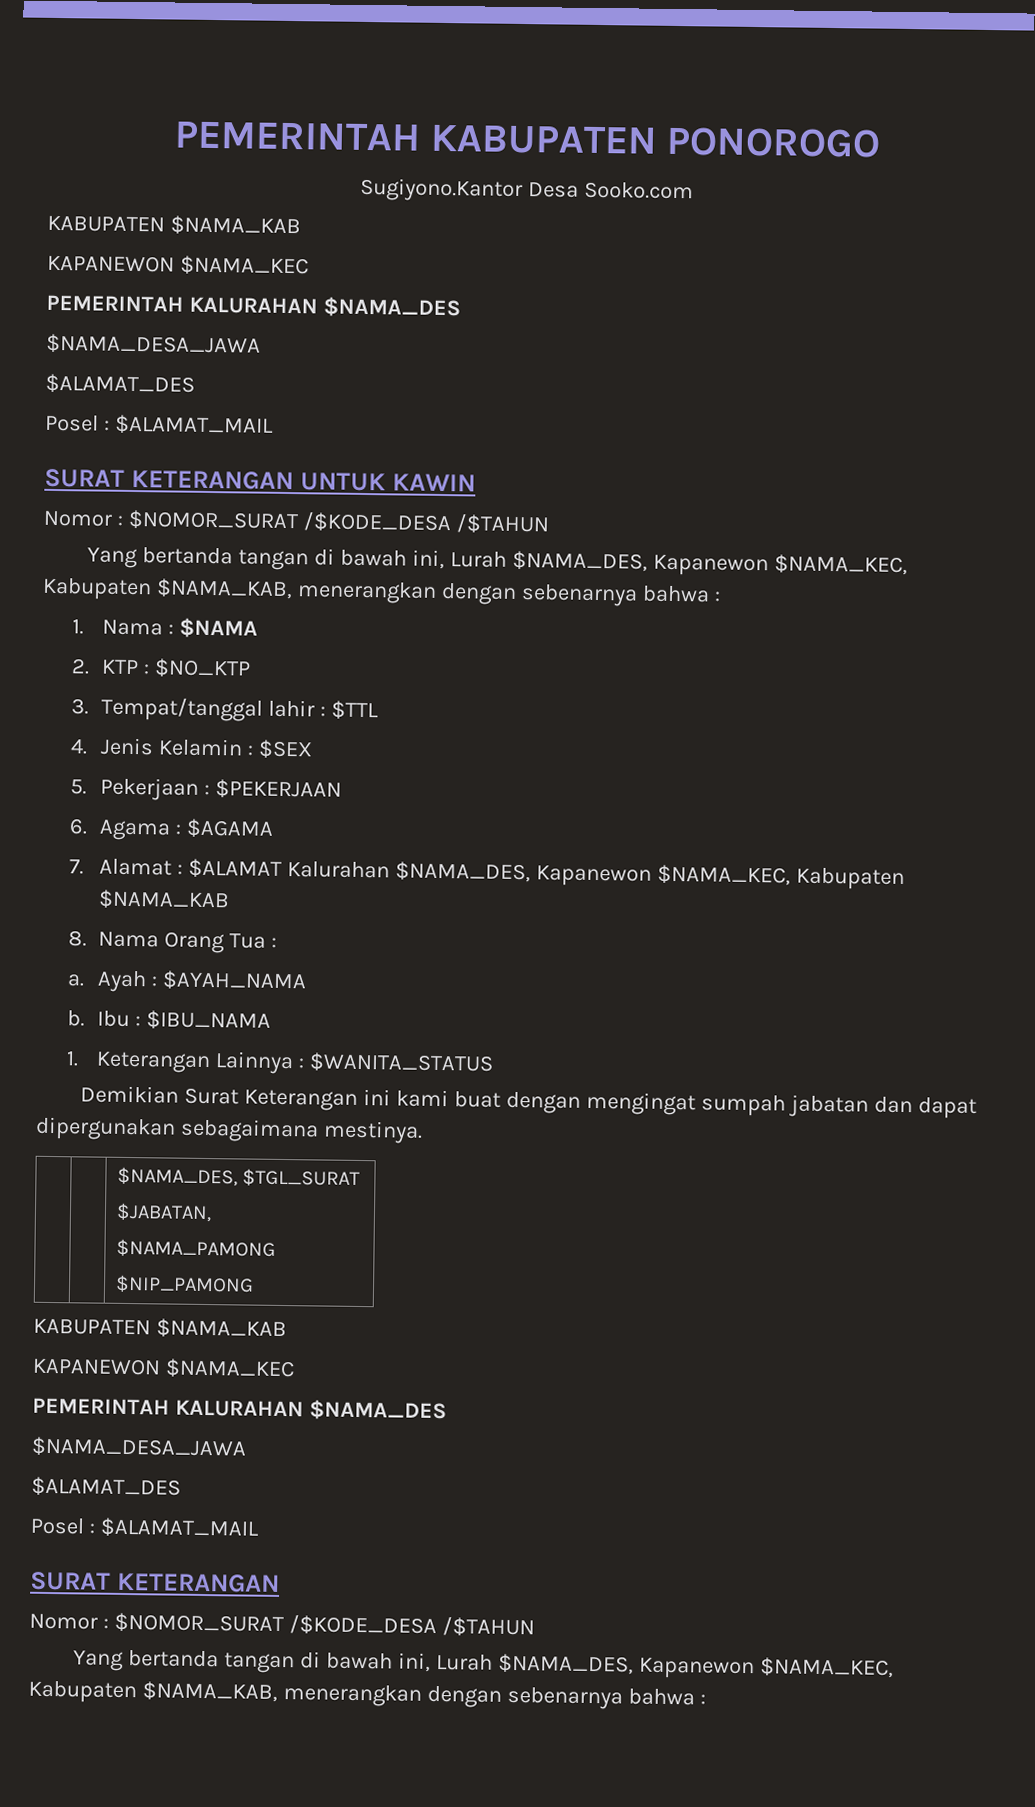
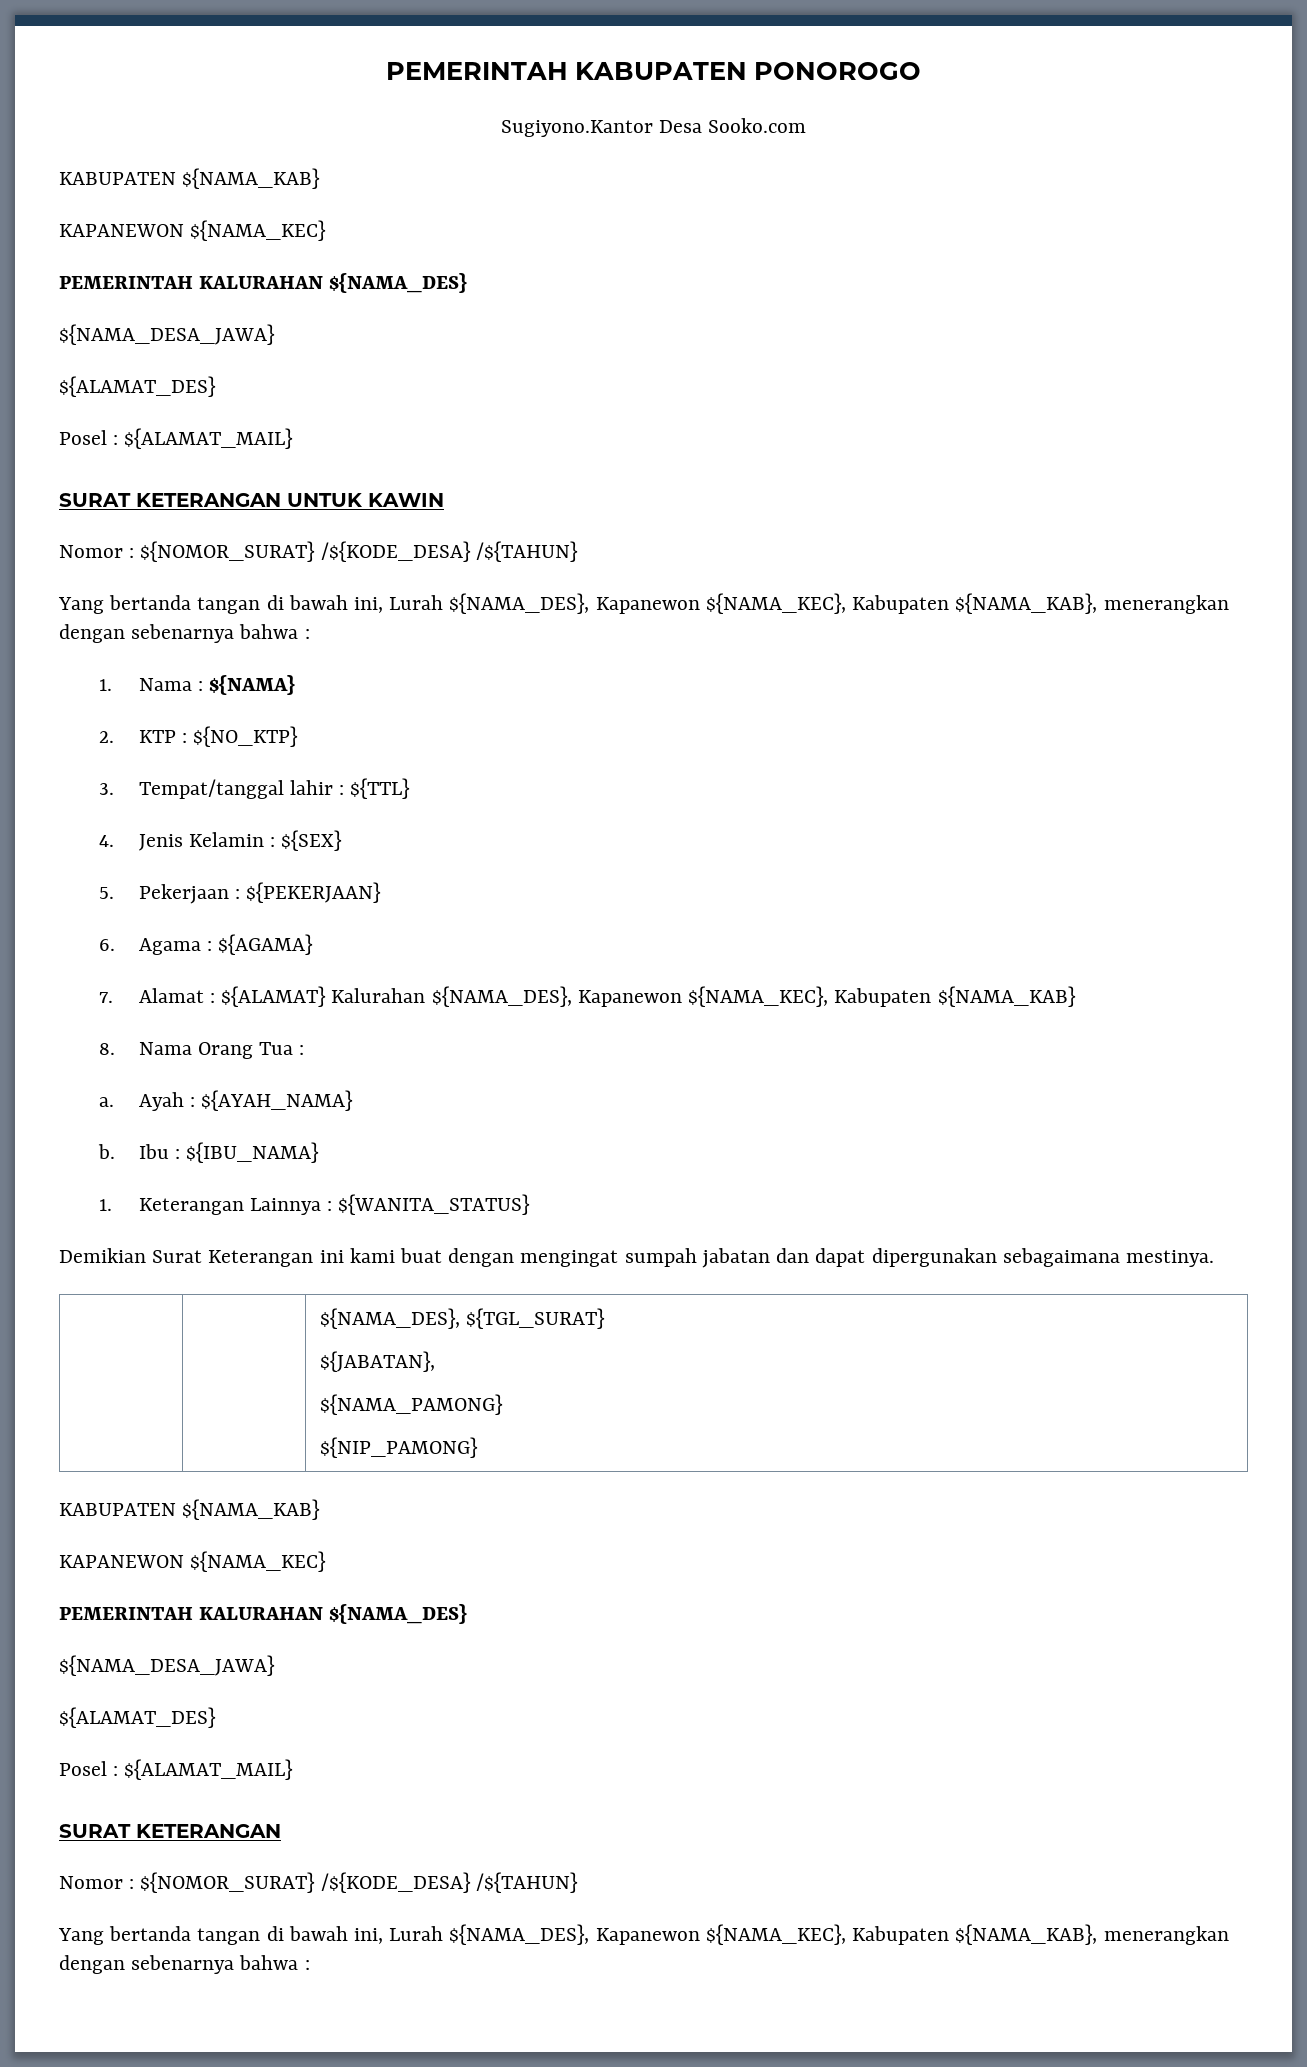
[169,215,301,237] [47,254,309,277] [46,294,461,319] [46,333,261,356] [45,373,195,395] [45,414,274,436] $NAMA_KAB // KAPANEWON $NAMA_KEC // PEMERINTAH KALURAHAN $NAMA_DES // $NAMA_DESA_JAWA // $ALAMAT_DES // Posel : $ALAMAT_MAIL -> [182,168,321,189] [59,220,327,241] [59,273,468,293] [59,324,275,345] [59,376,216,397] [59,428,294,449] ${NAMA_KAB} // KAPANEWON ${NAMA_KEC} // PEMERINTAH KALURAHAN ${NAMA_DES} // ${NAMA_DESA_JAWA} // ${ALAMAT_DES} // Posel : ${ALAMAT_MAIL}
[127,509,550,535] [87,547,908,577] [42,577,293,601] $NOMOR_SURAT /$KODE_DESA /$TAHUN // Yang bertanda tangan di bawah ini, Lurah $NAMA_DES, Kapanewon $NAMA_KEC, Kabupaten $NAMA_KAB, -> [140,541,578,562] [58,593,1098,614] ${NOMOR_SURAT} /${KODE_DESA} /${TAHUN} // Yang bertanda tangan di bawah ini, Lurah ${NAMA_DES}, Kapanewon ${NAMA_KEC}, Kabupaten ${NAMA_KAB},
[178,617,258,639] $NAMA -> [209,675,296,695] ${NAMA}
[153,658,251,679] $NO_KTP -> [193,726,299,747] ${NO_KTP}
[330,700,379,721] $TTL -> [350,778,411,799] ${TTL}
[257,739,313,760] $SEX -> [281,830,343,851] ${SEX}
[214,779,342,800] $PEKERJAAN -> [246,882,382,903] ${PEKERJAAN}
[185,818,274,839] $AGAMA -> [218,934,314,955] ${AGAMA}
[187,858,905,890] [97,889,230,911] $ALAMAT Kalurahan $NAMA_DES, Kapanewon $NAMA_KEC, Kabupaten $NAMA_KAB -> [221,986,1076,1007] ${ALAMAT} Kalurahan ${NAMA_DES}, Kapanewon ${NAMA_KEC}, Kabupaten ${NAMA_KAB}
[161,970,307,992] $AYAH_NAMA -> [201,1090,354,1111] ${AYAH_NAMA}
[145,1010,271,1031] $IBU_NAMA -> [186,1142,320,1163] ${IBU_NAMA}
[308,1052,494,1074] $WANITA_STATUS -> [338,1194,531,1215] ${WANITA_STATUS}
[117,1166,361,1187] [116,1202,213,1223] [116,1238,277,1258] [115,1274,255,1294] [33,1318,287,1340] [32,1357,295,1380] [32,1397,447,1422] [31,1436,247,1459] [31,1476,181,1498] [30,1517,260,1539] $NAMA_DES, $TGL_SURAT // $JABATAN, // $NAMA_PAMONG // $NIP_PAMONG // KABUPATEN $NAMA_KAB // KAPANEWON $NAMA_KEC // PEMERINTAH KALURAHAN $NAMA_DES // $NAMA_DESA_JAWA // $ALAMAT_DES // Posel : $ALAMAT_MAIL -> [320,1308,606,1329] [320,1351,436,1372] [320,1394,504,1415] [320,1437,479,1458] [59,1499,321,1520] [59,1551,327,1572] [59,1604,468,1624] [59,1655,275,1676] [59,1707,216,1728] [59,1759,294,1780] ${NAMA_DES}, ${TGL_SURAT} // ${JABATAN}, // ${NAMA_PAMONG} // ${NIP_PAMONG} // KABUPATEN ${NAMA_KAB} // KAPANEWON ${NAMA_KEC} // PEMERINTAH KALURAHAN ${NAMA_DES} // ${NAMA_DESA_JAWA} // ${ALAMAT_DES} // Posel : ${ALAMAT_MAIL}
[113,1612,535,1638] [73,1650,894,1680] [28,1680,278,1704] $NOMOR_SURAT /$KODE_DESA /$TAHUN // Yang bertanda tangan di bawah ini, Lurah $NAMA_DES, Kapanewon $NAMA_KEC, Kabupaten $NAMA_KAB, -> [140,1872,578,1893] [58,1924,1098,1945] ${NOMOR_SURAT} /${KODE_DESA} /${TAHUN} // Yang bertanda tangan di bawah ini, Lurah ${NAMA_DES}, Kapanewon ${NAMA_KEC}, Kabupaten ${NAMA_KAB},

